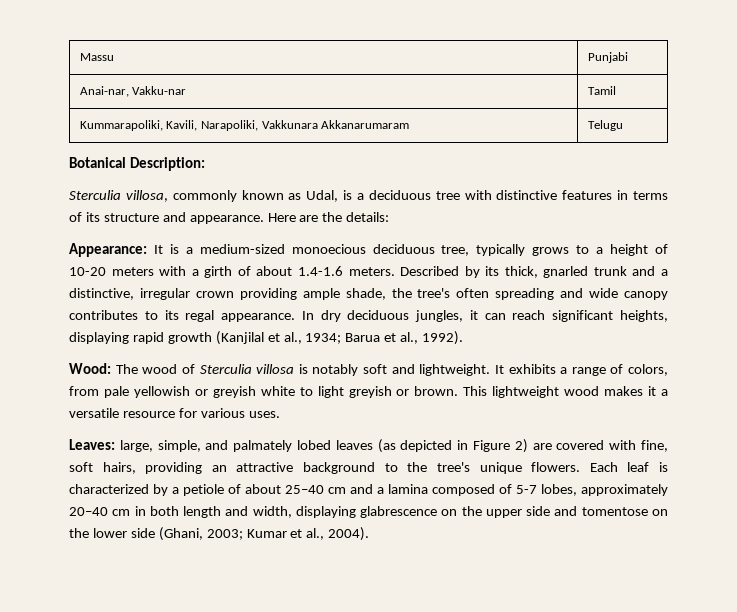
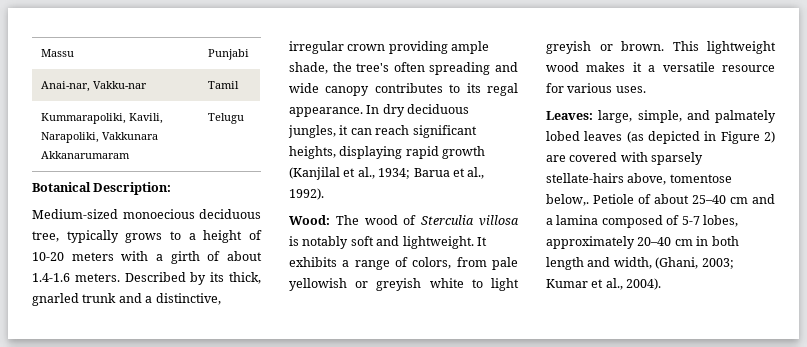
[69,190,668,202] [69,212,390,224] [69,243,285,257] Sterculia villosa, commonly known as Udal, is a deciduous tree with distinctive features in terms of its structure and appearance. Here are the details: // Appearance: It is a medium-sized -> [32,209,118,219] Medium-sized
[641,440,668,452] [69,462,669,474] [69,484,224,496] fine, soft hairs, providing an attractive background to the tree's unique flowers. Each leaf is characterized by a petiole -> [651,152,704,165] [546,173,732,185] [546,194,634,206] sparsely stellate-hairs above, tomentose below,. Petiole
[295,506,668,518] [69,528,155,538] displaying glabrescence on the upper side and tomentose on the lower side -> (652, 263) none

